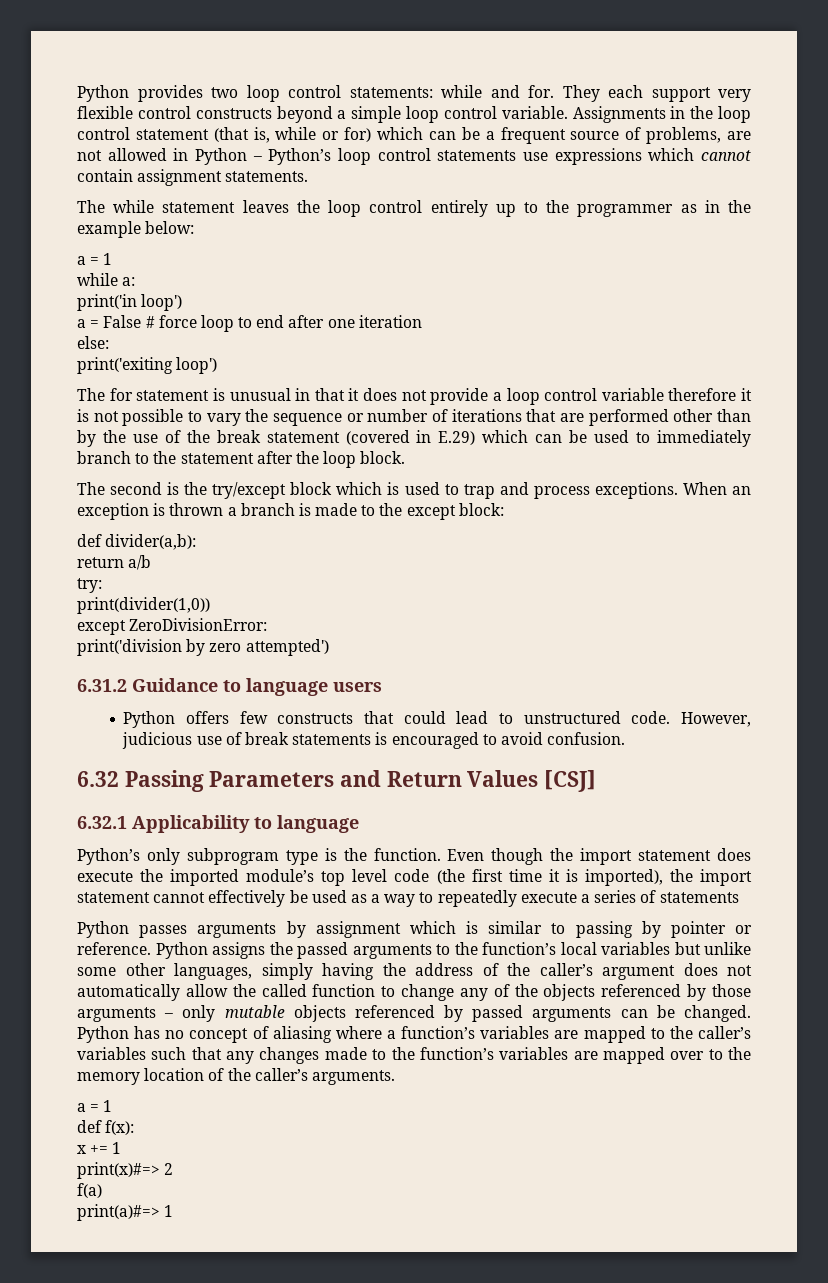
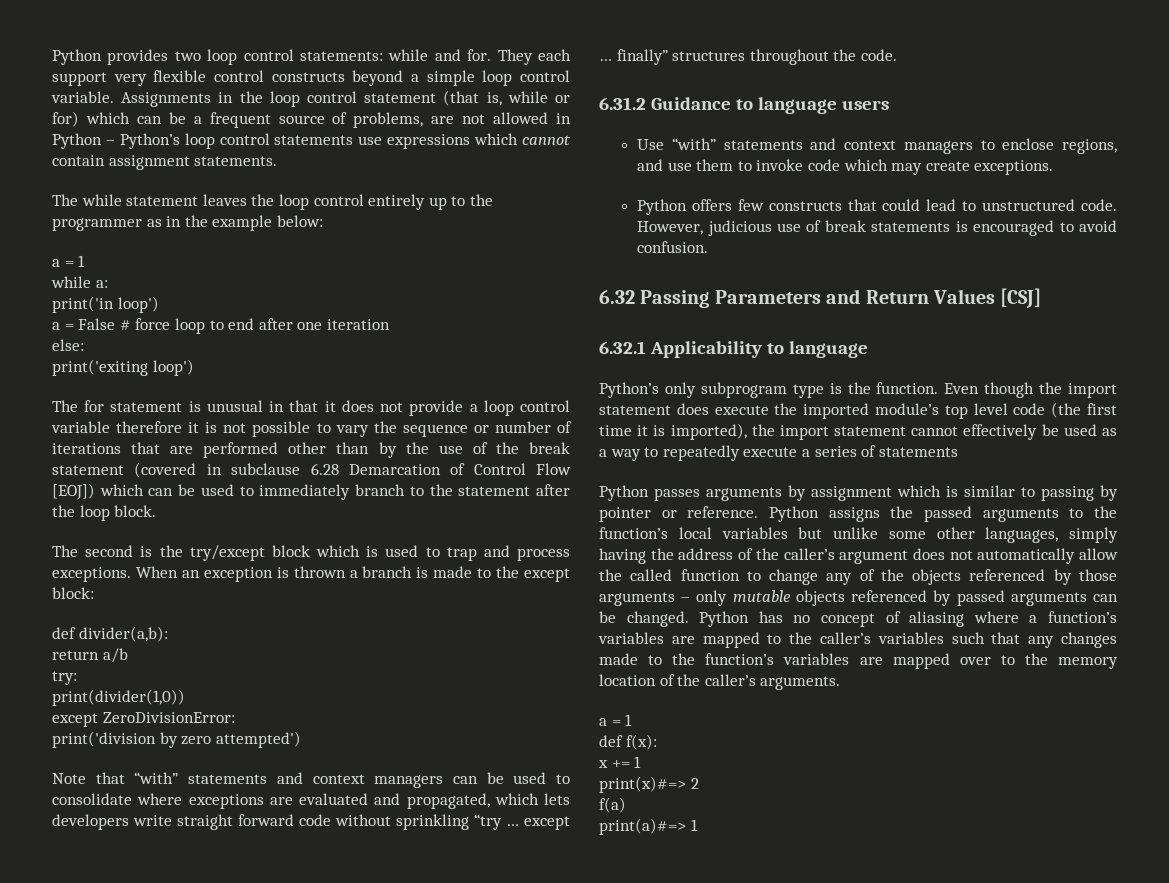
[438,431,476,445] E.29) -> [231,463,571,475] [52,483,95,500] subclause 6.28 Demarcation of Control Flow [EOJ])
(329, 647) none -> [52,772,570,788] [52,793,570,809] [52,814,570,830] [599,49,897,65] // Note that “with” statements and context managers can be used to consolidate where exceptions are evaluated and propagated, which lets developers write straight forward code without sprinkling “try … except … finally” structures throughout the code.
(382, 687) none -> [637,138,1117,154] [637,159,1054,175] // Use “with” statements and context managers to enclose regions, and use them to invoke code which may create exceptions.

